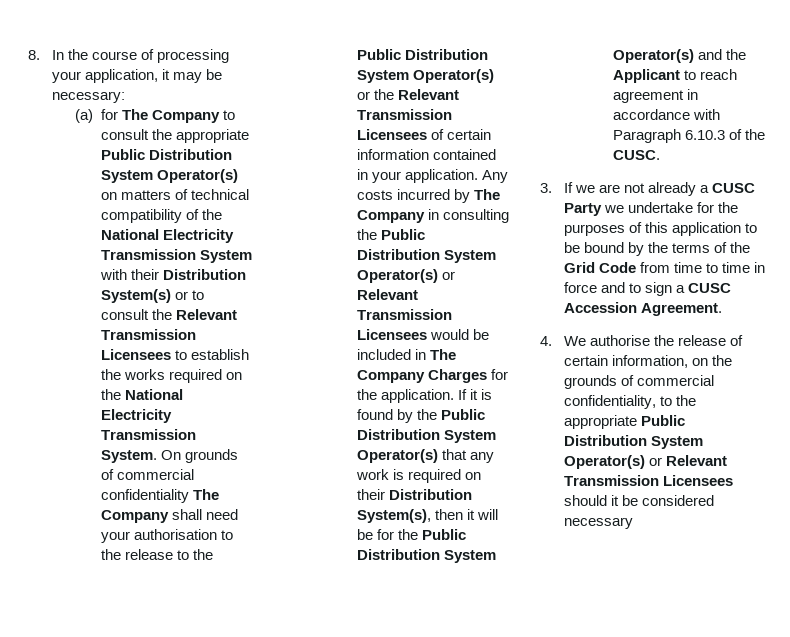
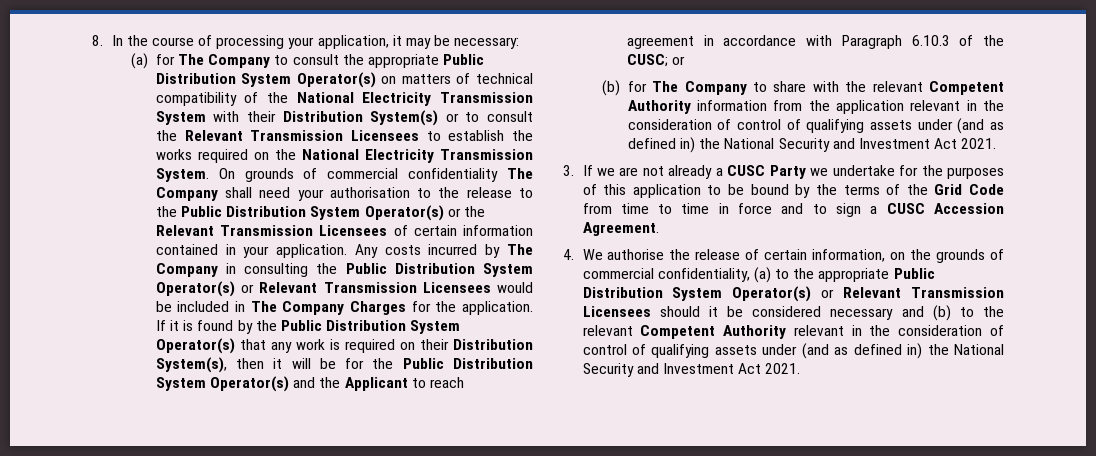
[612,150,660,160] CUSC. -> [626,54,686,67] [602,80,1004,96] [627,100,1004,114] [627,118,1004,134] [627,137,997,153] CUSC; or // (b) for The Company to share with the relevant Competent Authority information from the application relevant in the consideration of control of qualifying assets under (and as defined in) the National Security and Investment Act 2021.
(656, 402) none -> [753,267,771,283] (a)
(633, 523) none -> [901,305,1004,321] [582,325,1004,339] [582,343,1004,359] [582,363,801,377] and (b) to the relevant Competent Authority relevant in the consideration of control of qualifying assets under (and as defined in) the National Security and Investment Act 2021.

